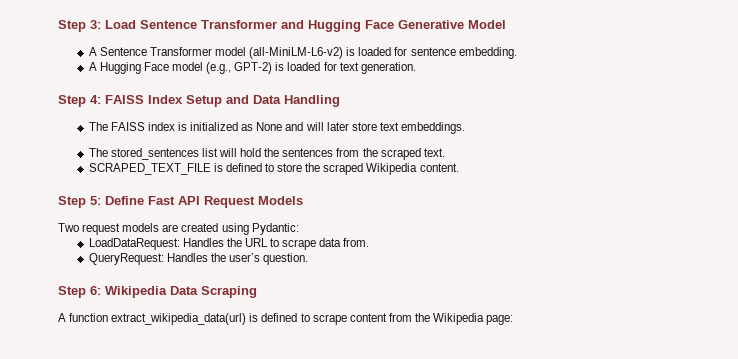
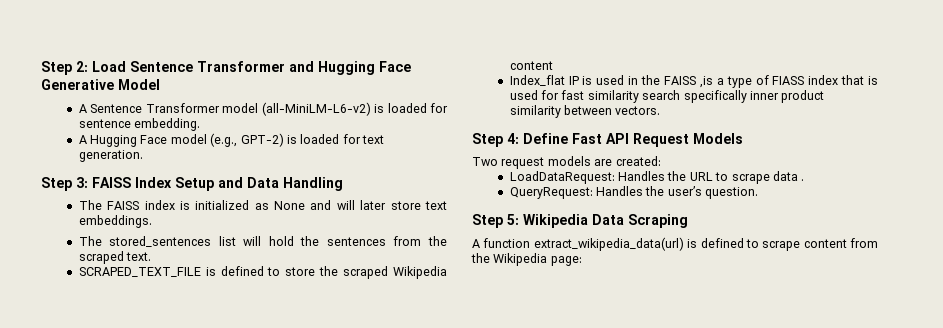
[58,20,101,32] Step 3: -> [41,61,88,75] Step 2:
[90,95,101,104] 4: -> [76,177,88,188] 3:
[419,163,459,172] [58,196,101,208] content. // Step 5: -> [509,61,553,70] [509,75,878,88] [509,90,825,103] [509,105,661,118] [472,133,519,147] content // Index_flat IP is used in the FAISS ,is a type of FIASS index that is used for fast similarity search specifically inner product similarity between vectors. // Step 4:
[181,223,299,235] created using Pydantic: -> [615,156,661,166] created:
[343,238,370,247] from. -> [801,179,805,181] .
[90,286,101,295] 6: -> [507,214,519,225] 5:

